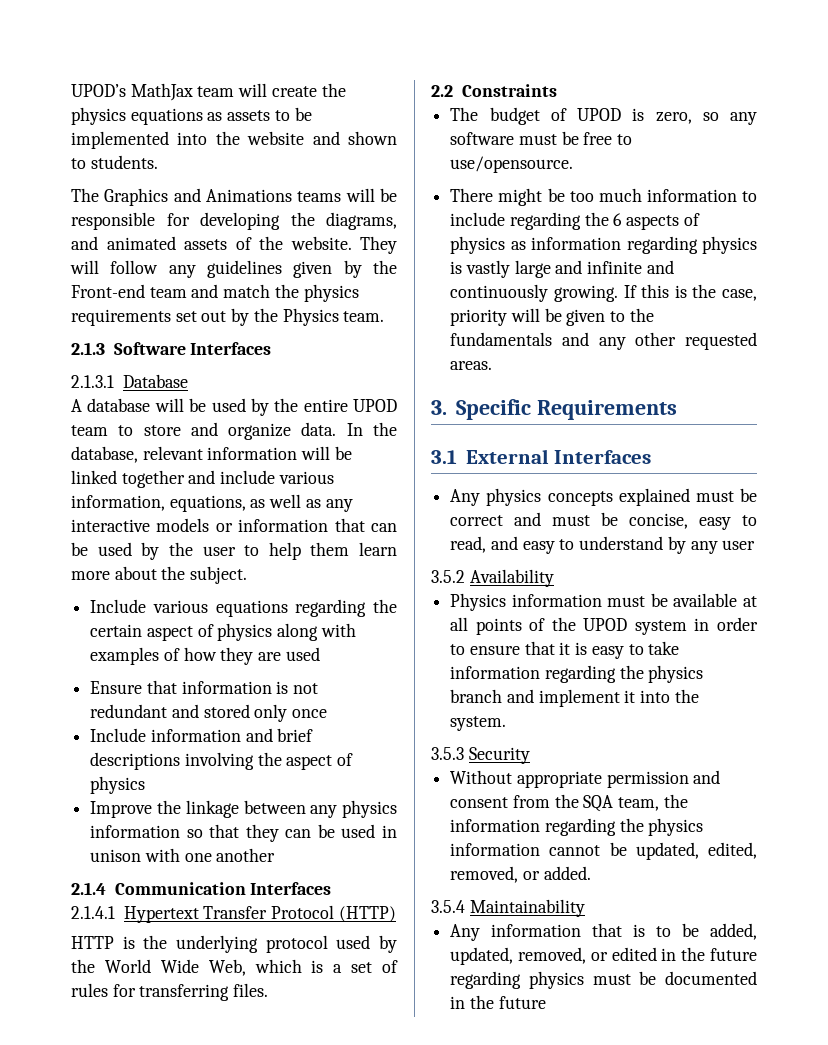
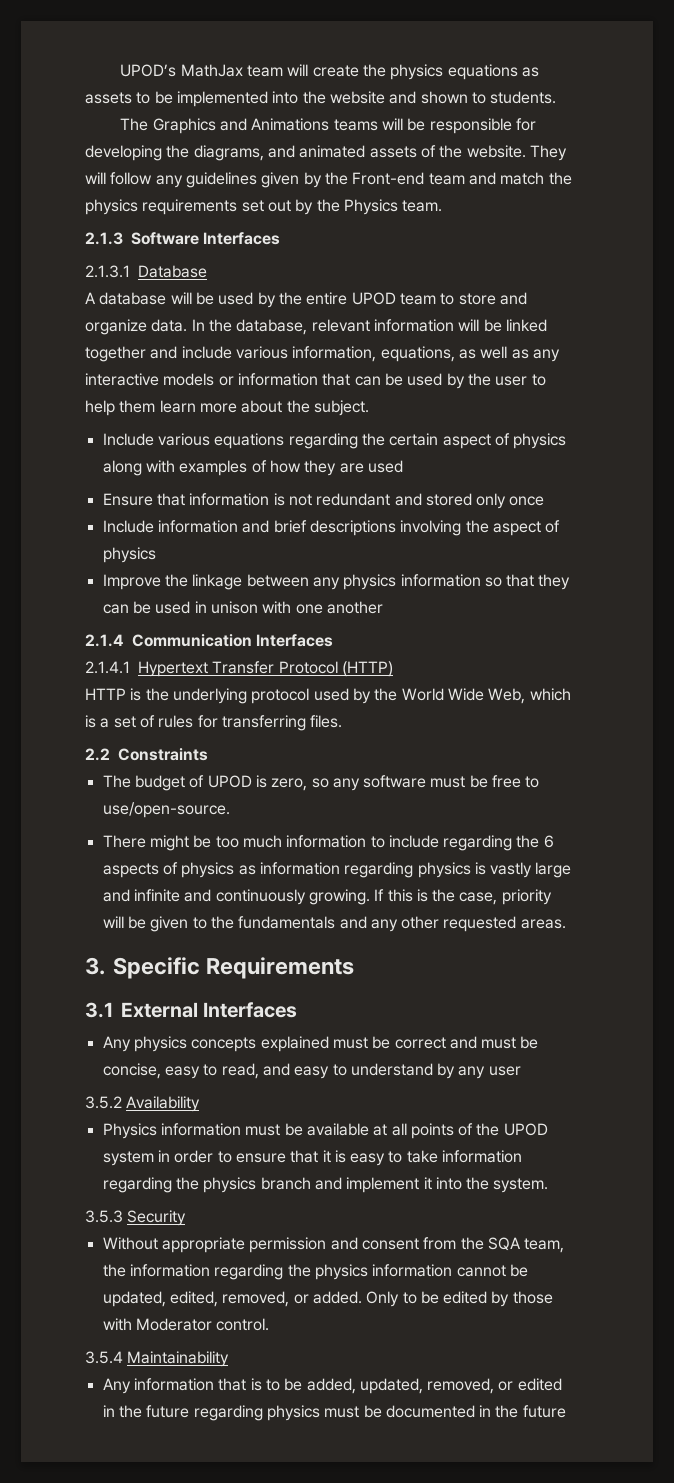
[450,156,574,173] use/opensource. -> [102,802,230,818] use/open-source.
(591, 873) none -> [366,1291,553,1307] [102,1318,270,1331] Only to be edited by those with Moderator control.

